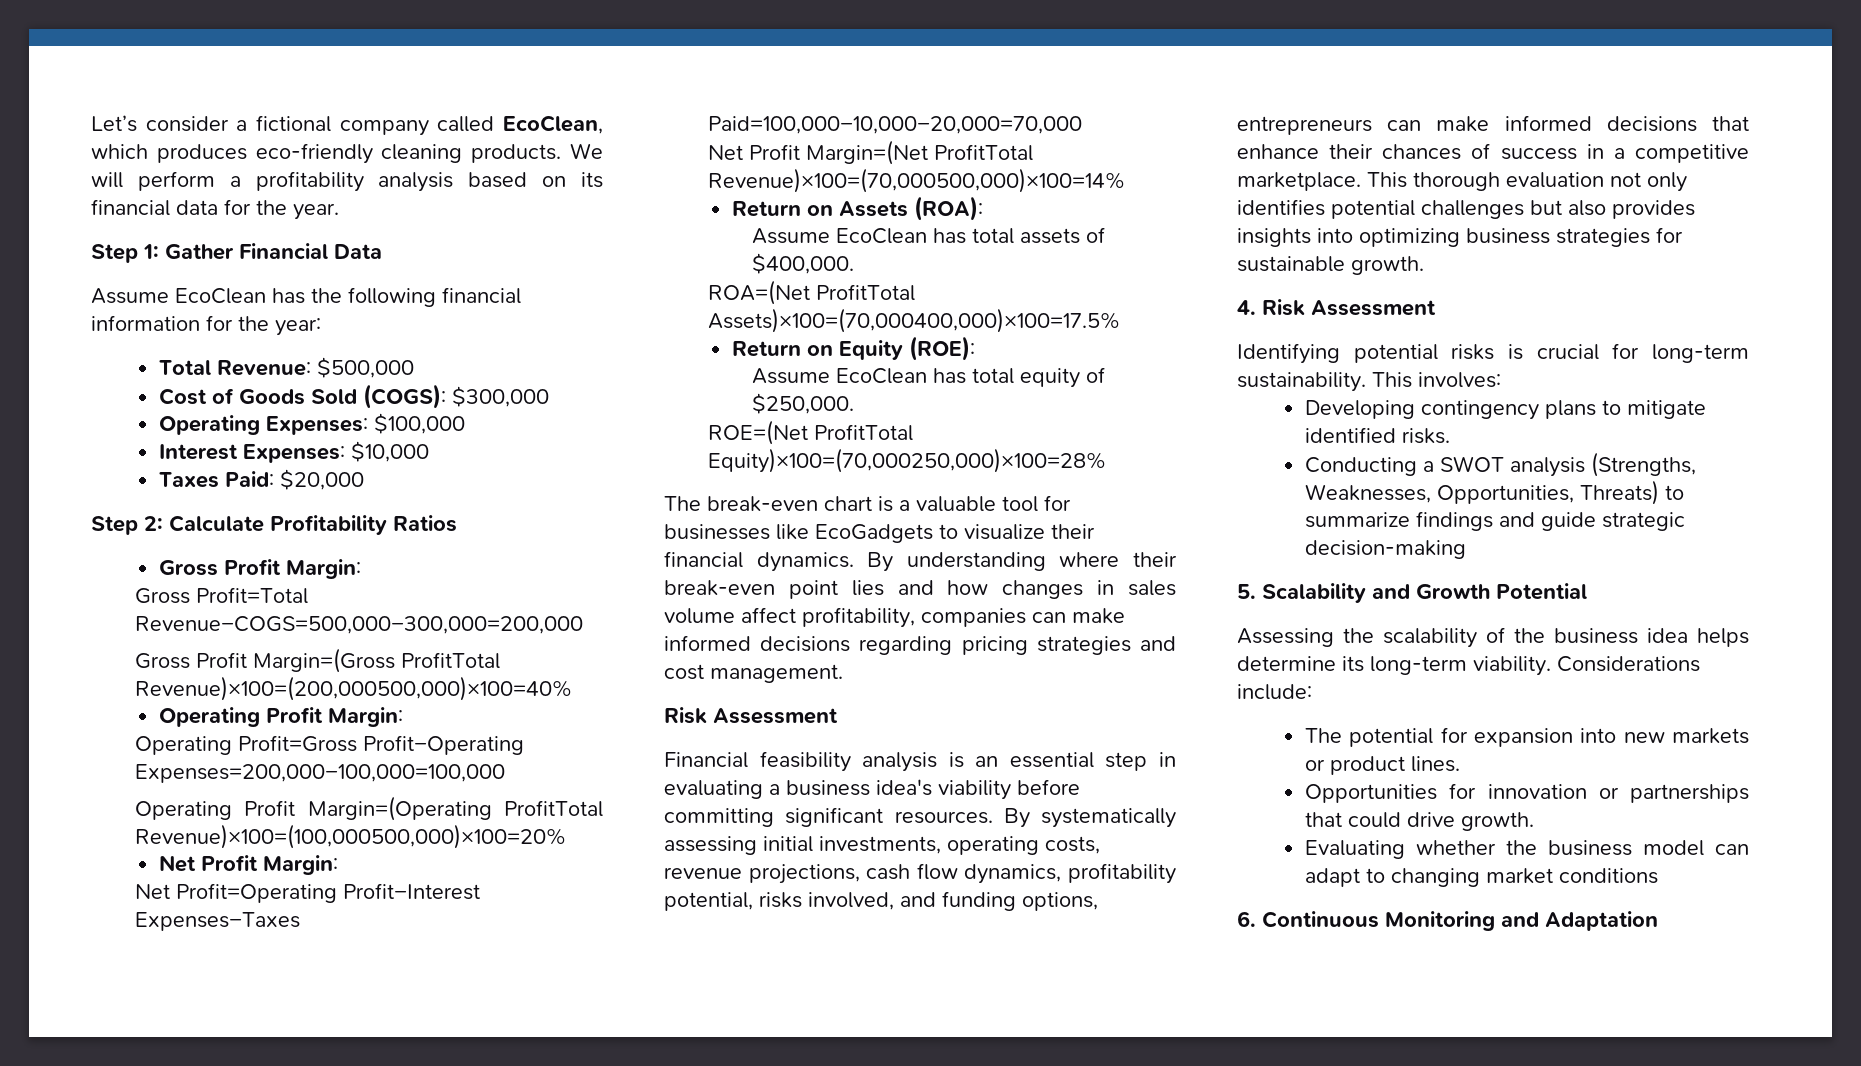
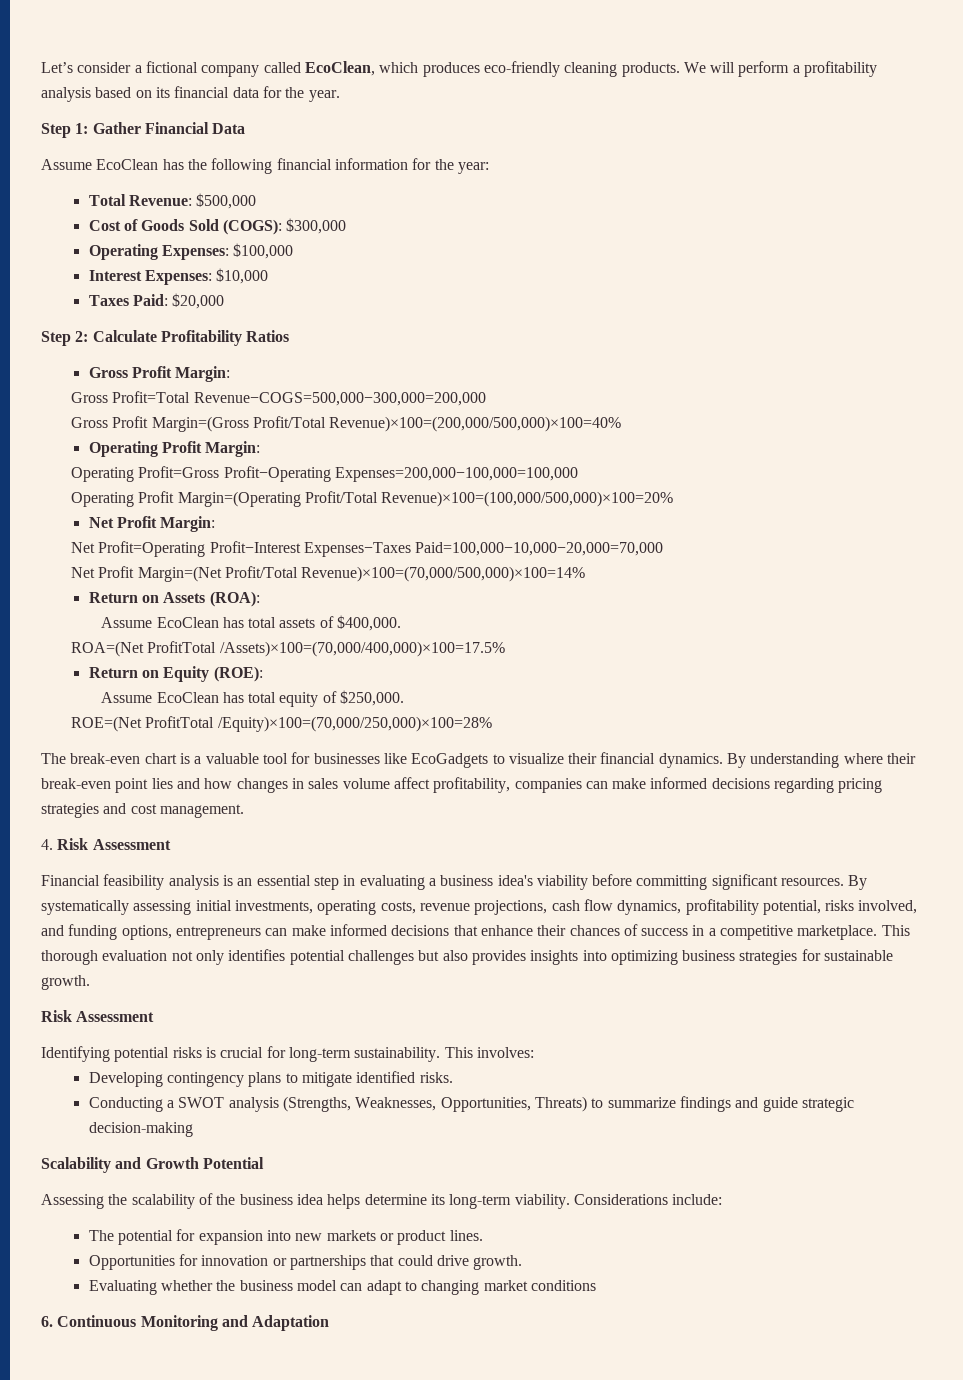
[400,652,500,669] [134,676,572,701] ProfitTotal Revenue)×100=(200,000500,000)×100=40% -> [253,416,622,432] Profit/Total Revenue)×100=(200,000/500,000)×100=40%
[504,800,603,817] [134,824,566,849] ProfitTotal Revenue)×100=(100,000500,000)×100=20% -> [305,491,674,507] Profit/Total Revenue)×100=(100,000/500,000)×100=20%
[933,144,1033,161] [707,168,1125,193] ProfitTotal Revenue)×100=(70,000500,000)×100=14% -> [225,566,586,582] Profit/Total Revenue)×100=(70,000/500,000)×100=14%
[707,308,1120,333] Assets)×100=(70,000400,000)×100=17.5% -> [219,641,505,657] /Assets)×100=(70,000/400,000)×100=17.5%
[707,448,1106,473] Equity)×100=(70,000250,000)×100=28% -> [217,716,492,732] /Equity)×100=(70,000/250,000)×100=28%
(843, 673) none -> [41,839,53,850] 4.
[1237,300,1256,315] 4. -> (90, 982) none
[1237,584,1256,599] 5. -> (193, 1129) none

